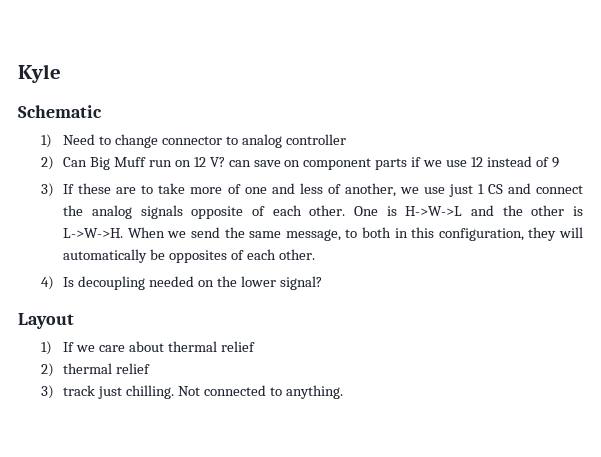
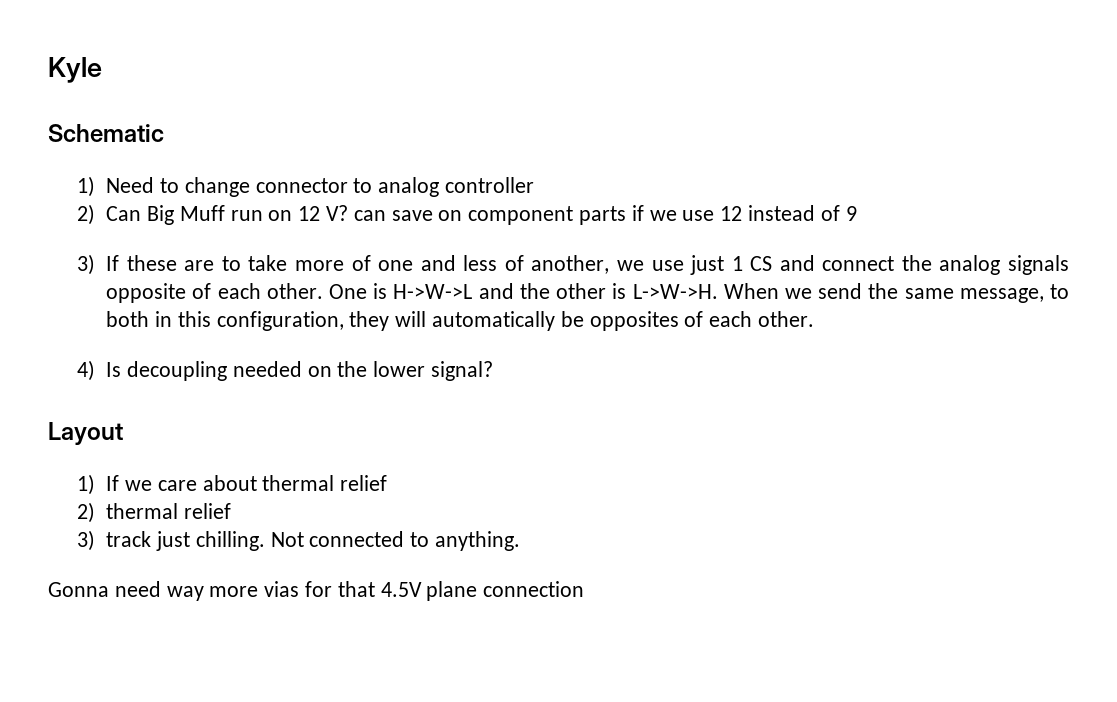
(343, 392) none -> [48,581,585,601] // Gonna need way more vias for that 4.5V plane connection

